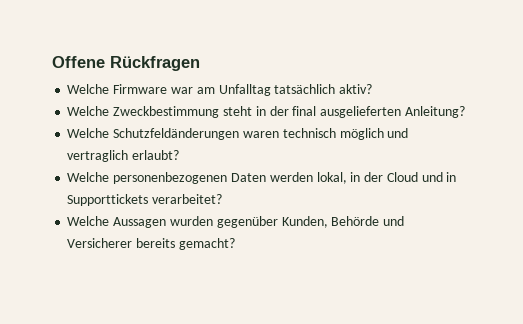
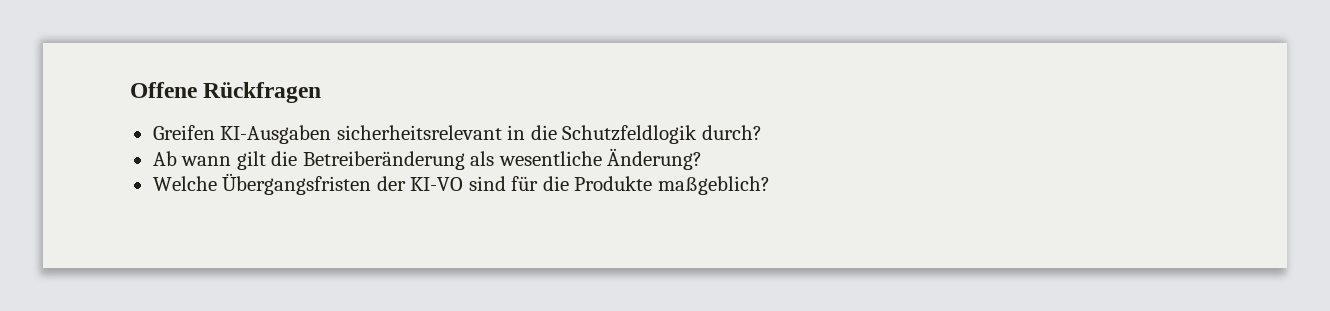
[67,84,373,96] [67,106,465,118] [67,128,409,140] [67,150,180,162] [67,172,457,184] [67,194,223,206] [67,216,405,228] [67,238,235,250] Welche Firmware war am Unfalltag tatsächlich aktiv? // Welche Zweckbestimmung steht in der final ausgelieferten Anleitung? // Welche Schutzfeldänderungen waren technisch möglich und vertraglich erlaubt? // Welche personenbezogenen Daten werden lokal, in der Cloud und in Supporttickets verarbeitet? // Welche Aussagen wurden gegenüber Kunden, Behörde und Versicherer bereits gemacht? -> [152,125,762,144] [152,148,703,170] [152,173,770,195] Greifen KI-Ausgaben sicherheitsrelevant in die Schutzfeldlogik durch? // Ab wann gilt die Betreiberänderung als wesentliche Änderung? // Welche Übergangsfristen der KI-VO sind für die Produkte maßgeblich?

